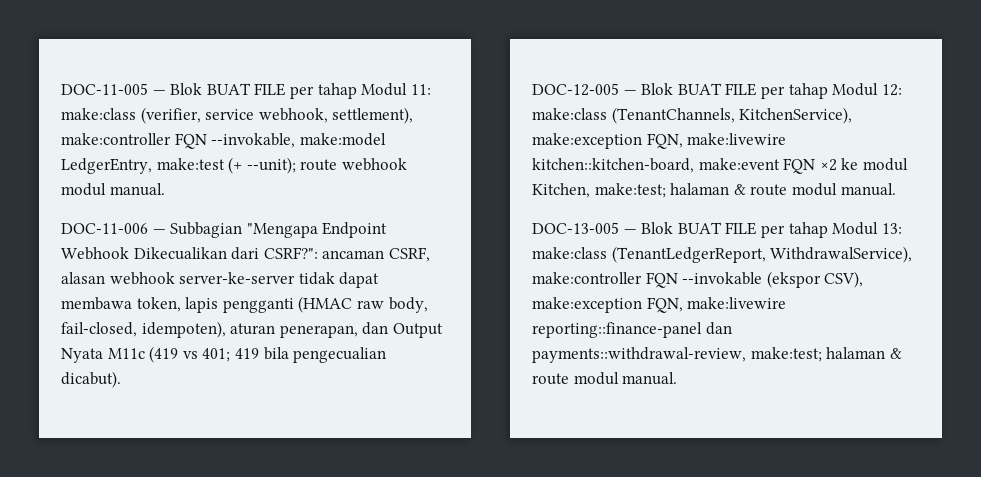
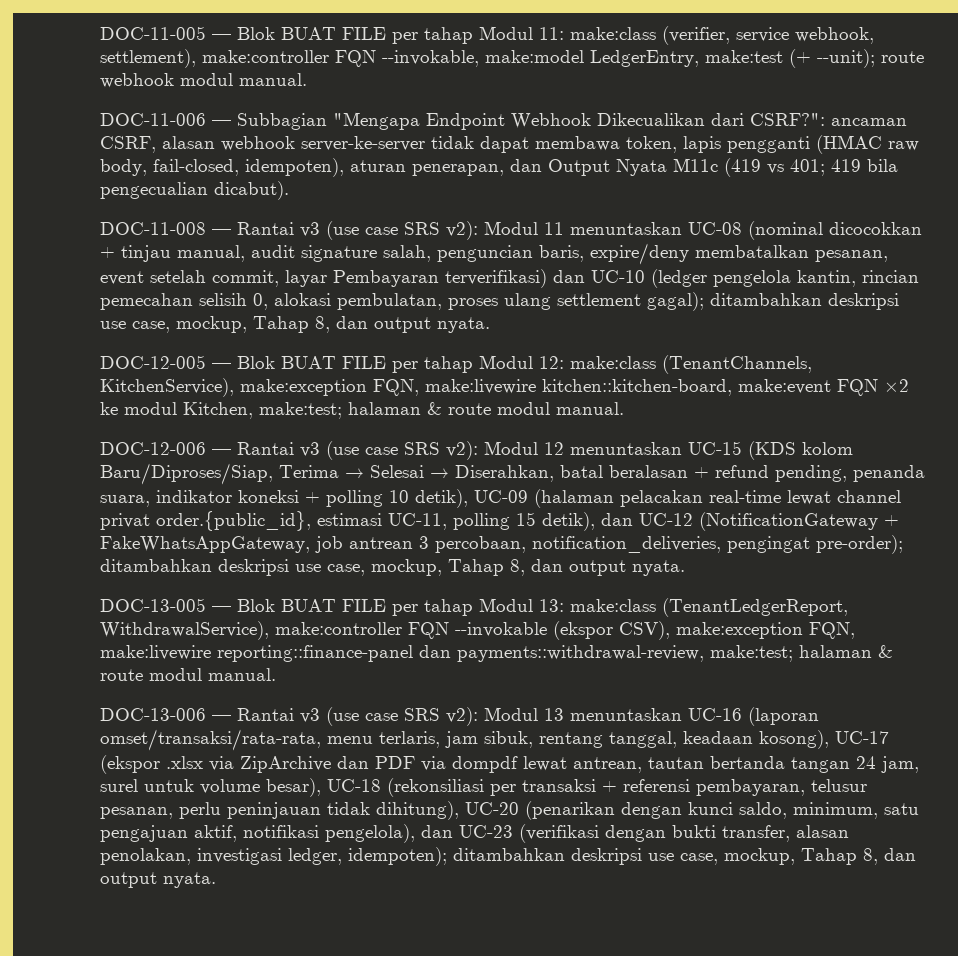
(121, 379) none -> [100,221,922,240] [100,243,888,265] [100,269,919,288] [100,292,899,311] [100,316,490,333] // DOC-11-008 — Rantai v3 (use case SRS v2): Modul 11 menuntaskan UC-08 (nominal dicocokkan + tinjau manual, audit signature salah, penguncian baris, expire/deny membatalkan pesanan, event setelah commit, layar Pembayaran terverifikasi) dan UC-10 (ledger pengelola kantin, rincian pemecahan selisih 0, alokasi pembulatan, proses ulang settlement gagal); ditambahkan deskripsi use case, mockup, Tahap 8, dan output nyata.
(896, 189) none -> [100,441,853,460] [100,463,925,485] [100,489,901,508] [100,511,899,531] [100,535,903,554] [100,559,685,576] // DOC-12-006 — Rantai v3 (use case SRS v2): Modul 12 menuntaskan UC-15 (KDS kolom Baru/Diproses/Siap, Terima → Selesai → Diserahkan, batal beralasan + refund pending, penanda suara, indikator koneksi + polling 10 detik), UC-09 (halaman pelacakan real-time lewat channel privat order.{public_id}, estimasi UC-11, polling 15 detik), dan UC-12 (NotificationGateway + FakeWhatsAppGateway, job antrean 3 percobaan, notification_deliveries, pengingat pre-order); ditambahkan deskripsi use case, mockup, Tahap 8, dan output nyata.
(678, 378) none -> [100,707,819,726] [100,729,889,751] [100,755,919,774] [100,778,867,797] [100,801,919,820] [100,824,849,843] [100,847,916,866] [100,872,216,888] // DOC-13-006 — Rantai v3 (use case SRS v2): Modul 13 menuntaskan UC-16 (laporan omset/transaksi/rata-rata, menu terlaris, jam sibuk, rentang tanggal, keadaan kosong), UC-17 (ekspor .xlsx via ZipArchive dan PDF via dompdf lewat antrean, tautan bertanda tangan 24 jam, surel untuk volume besar), UC-18 (rekonsiliasi per transaksi + referensi pembayaran, telusur pesanan, perlu peninjauan tidak dihitung), UC-20 (penarikan dengan kunci saldo, minimum, satu pengajuan aktif, notifikasi pengelola), dan UC-23 (verifikasi dengan bukti transfer, alasan penolakan, investigasi ledger, idempoten); ditambahkan deskripsi use case, mockup, Tahap 8, dan output nyata.

